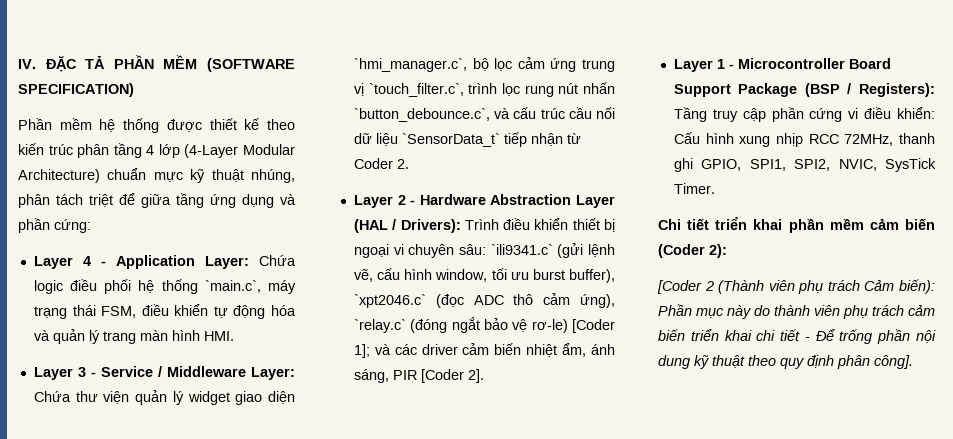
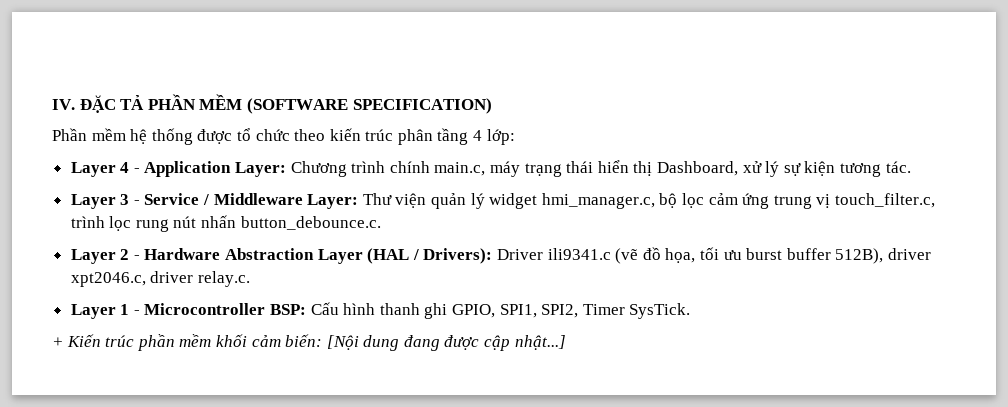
[209,118,260,130] thiết kế -> [236,128,290,141] tổ chức
[158,144,295,158] [18,168,295,183] [18,193,296,208] [18,218,91,233] lớp (4-Layer Modular Architecture) chuẩn mực kỹ thuật nhúng, phân tách triệt để giữa tầng ứng dụng và phần cứng: -> [486,129,515,145] lớp:
[259,255,296,266] [33,279,296,294] [33,304,296,319] [33,329,234,344] Chứa logic điều phối hệ thống `main.c`, máy trạng thái FSM, điều khiển tự động hóa và quản lý trang màn hình HMI. -> [290,160,911,177] Chương trình chính main.c, máy trạng thái hiển thị Dashboard, xử lý sự kiện tương tác.
[33,391,98,402] Chứa thư -> [362,193,392,205] Thư
[235,391,295,405] [353,58,467,72] giao diện `hmi_manager.c`, -> [541,193,655,209] hmi_manager.c,
[368,83,464,97] `touch_filter.c`, -> [834,193,935,208] touch_filter.c,
[353,107,615,122] [353,132,581,147] [353,158,409,169] `button_debounce.c`, và cấu trúc cầu nối dữ liệu `SensorData_t` tiếp nhận từ Coder 2. -> [240,216,381,230] button_debounce.c.
[464,218,615,232] [353,243,615,258] [353,268,615,283] [353,293,615,308] [353,317,615,333] [353,343,615,358] [353,369,484,383] [673,58,891,72] [673,83,935,97] [673,107,935,122] [673,132,894,147] Trình điều khiển thiết bị ngoại vi chuyên sâu: `ili9341.c` (gửi lệnh vẽ, cấu hình window, tối ưu burst buffer), `xpt2046.c` (đọc ADC thô cảm ứng), `relay.c` (đóng ngắt bảo vệ rơ-le) [Coder 1]; và các driver cảm biến nhiệt ẩm, ánh sáng, PIR [Coder 2]. // Layer 1 - Microcontroller Board Support Package (BSP / Registers): Tầng truy cập phần cứng vi điều khiển: Cấu hình xung nhịp RCC 72MHz, -> [497,247,931,264] [70,271,250,287] [70,302,376,319] Driver ili9341.c (vẽ đồ họa, tối ưu burst buffer 512B), driver xpt2046.c, driver relay.c. // Layer 1 - Microcontroller BSP: Cấu hình
[838,158,936,172] [673,183,715,194] [658,216,935,233] [658,244,727,258] [657,279,935,294] [658,304,935,319] [658,329,936,344] [658,355,913,369] NVIC, SysTick Timer. // Chi tiết triển khai phần mềm cảm biến (Coder 2): // [Coder 2 (Thành viên phụ trách Cảm biến): Phần mục này do thành viên phụ trách cảm biến triển khai chi tiết - Để trống phần nội dung kỹ thuật theo quy định phân công]. -> [582,303,691,319] [52,334,566,351] Timer SysTick. // + Kiến trúc phần mềm khối cảm biến: [Nội dung đang được cập nhật...]

